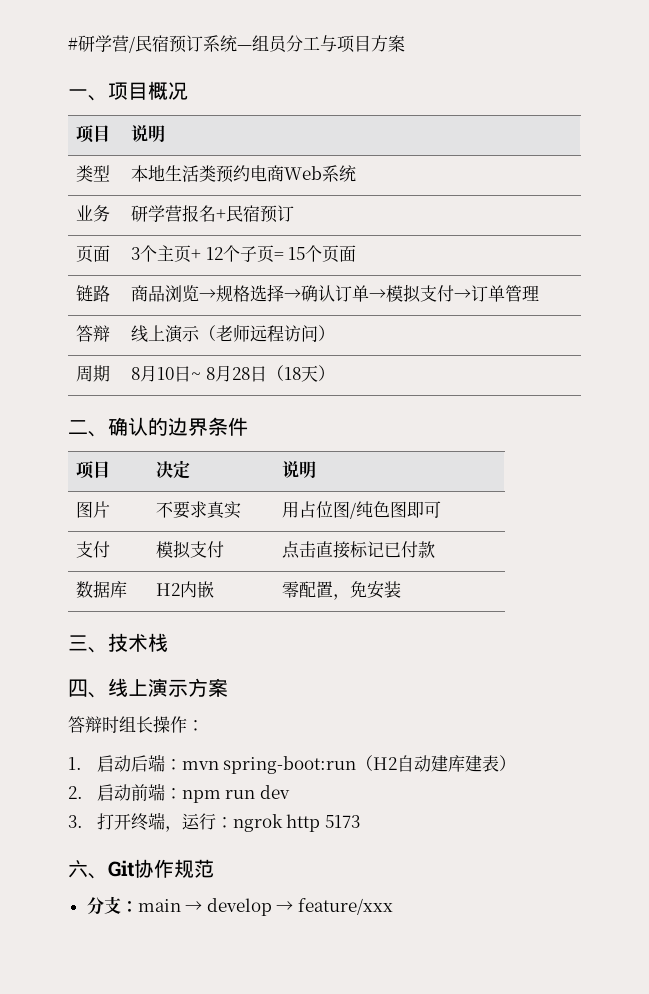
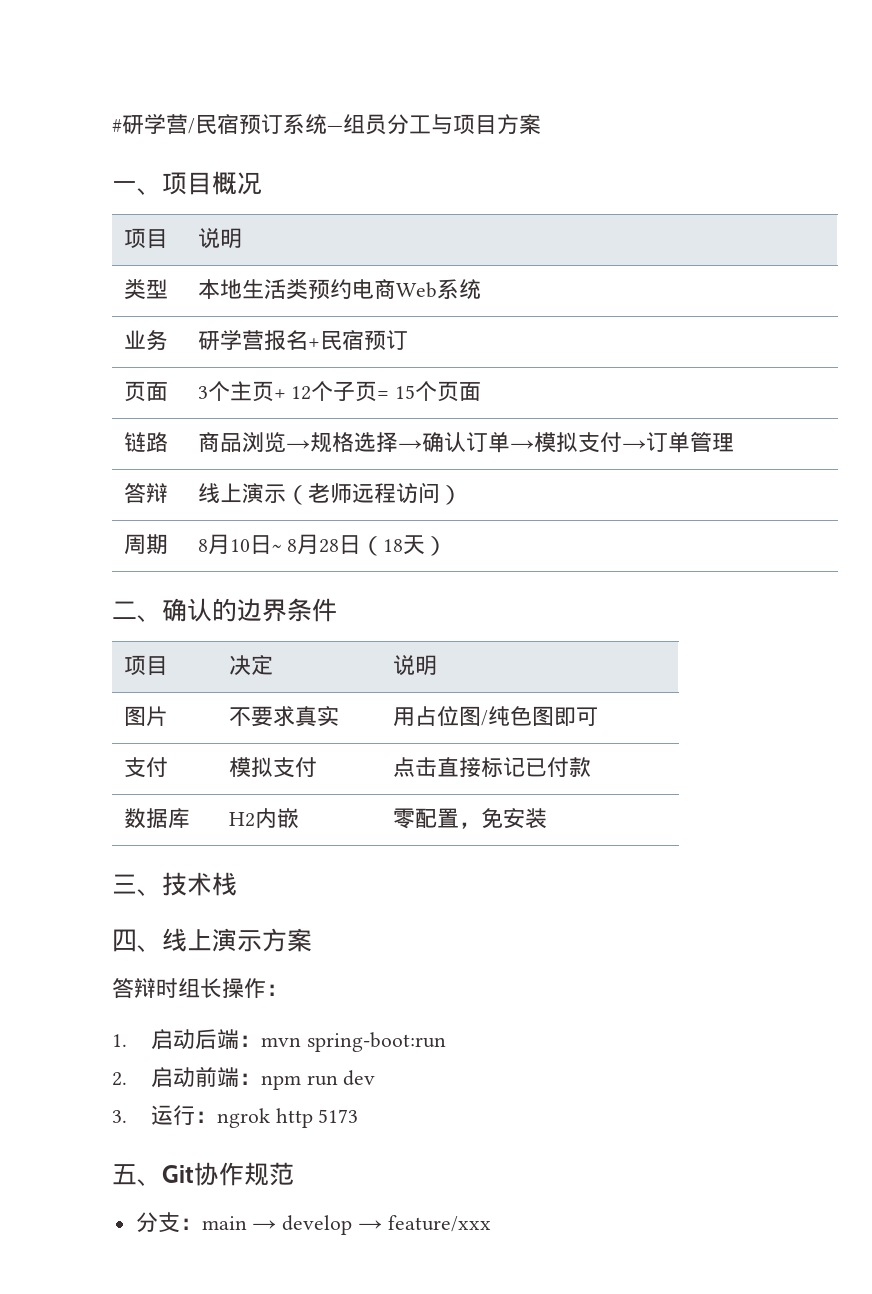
[356,755,517,772] （H2自动建库建表） -> (446, 1042) none
[96,812,182,832] 打开终端， -> (127, 1116) none
[68,860,88,878] 六 -> [112,1164,137,1185] 五

